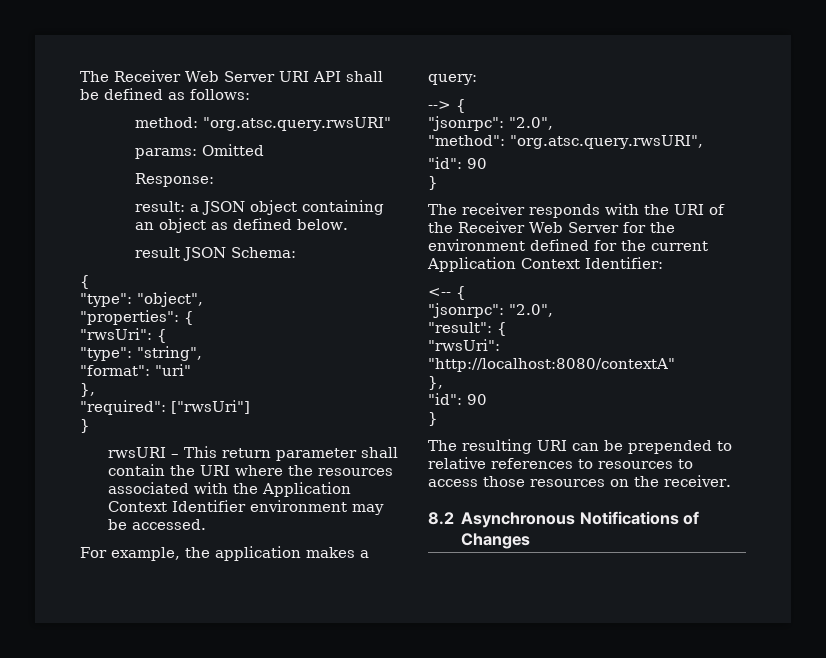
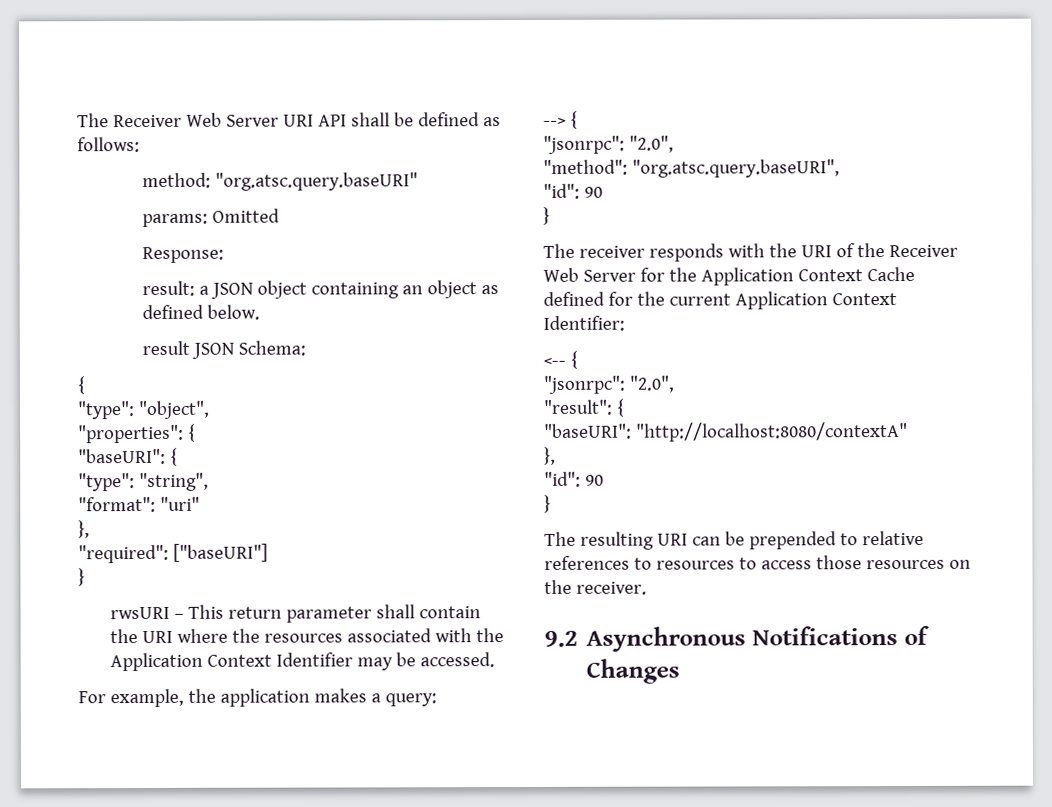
[203,117,392,131] "org.atsc.query.rwsURI" -> [214,172,418,191] "org.atsc.query.baseURI"
[80,328,152,340] "rwsUri": -> [78,448,166,465] "baseURI":
[171,400,250,414] ["rwsUri"] -> [172,543,268,562] ["baseURI"]
[249,500,347,512] environment -> (354, 659) none
[510,135,703,149] "org.atsc.query.rwsURI", -> [631,159,840,178] "org.atsc.query.baseURI",
[428,239,525,251] environment -> [700,266,915,286] Application Context Cache
[428,339,500,351] "rwsUri": -> [544,423,632,439] "baseURI":
[428,512,454,525] 8.2 -> [544,630,578,647] 9.2

